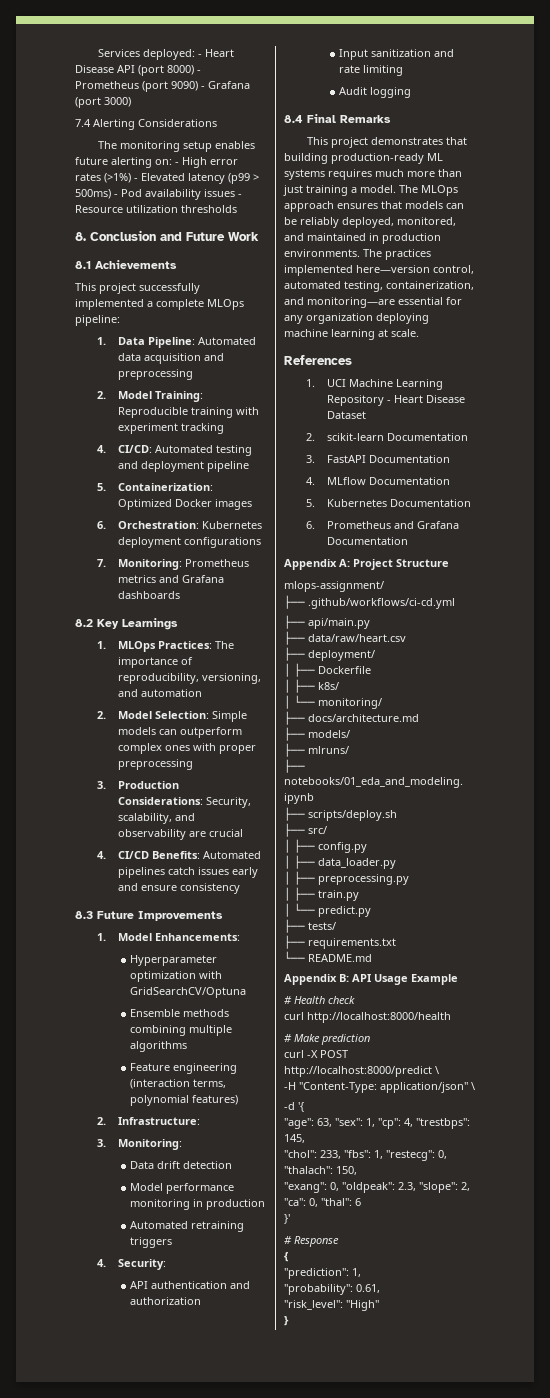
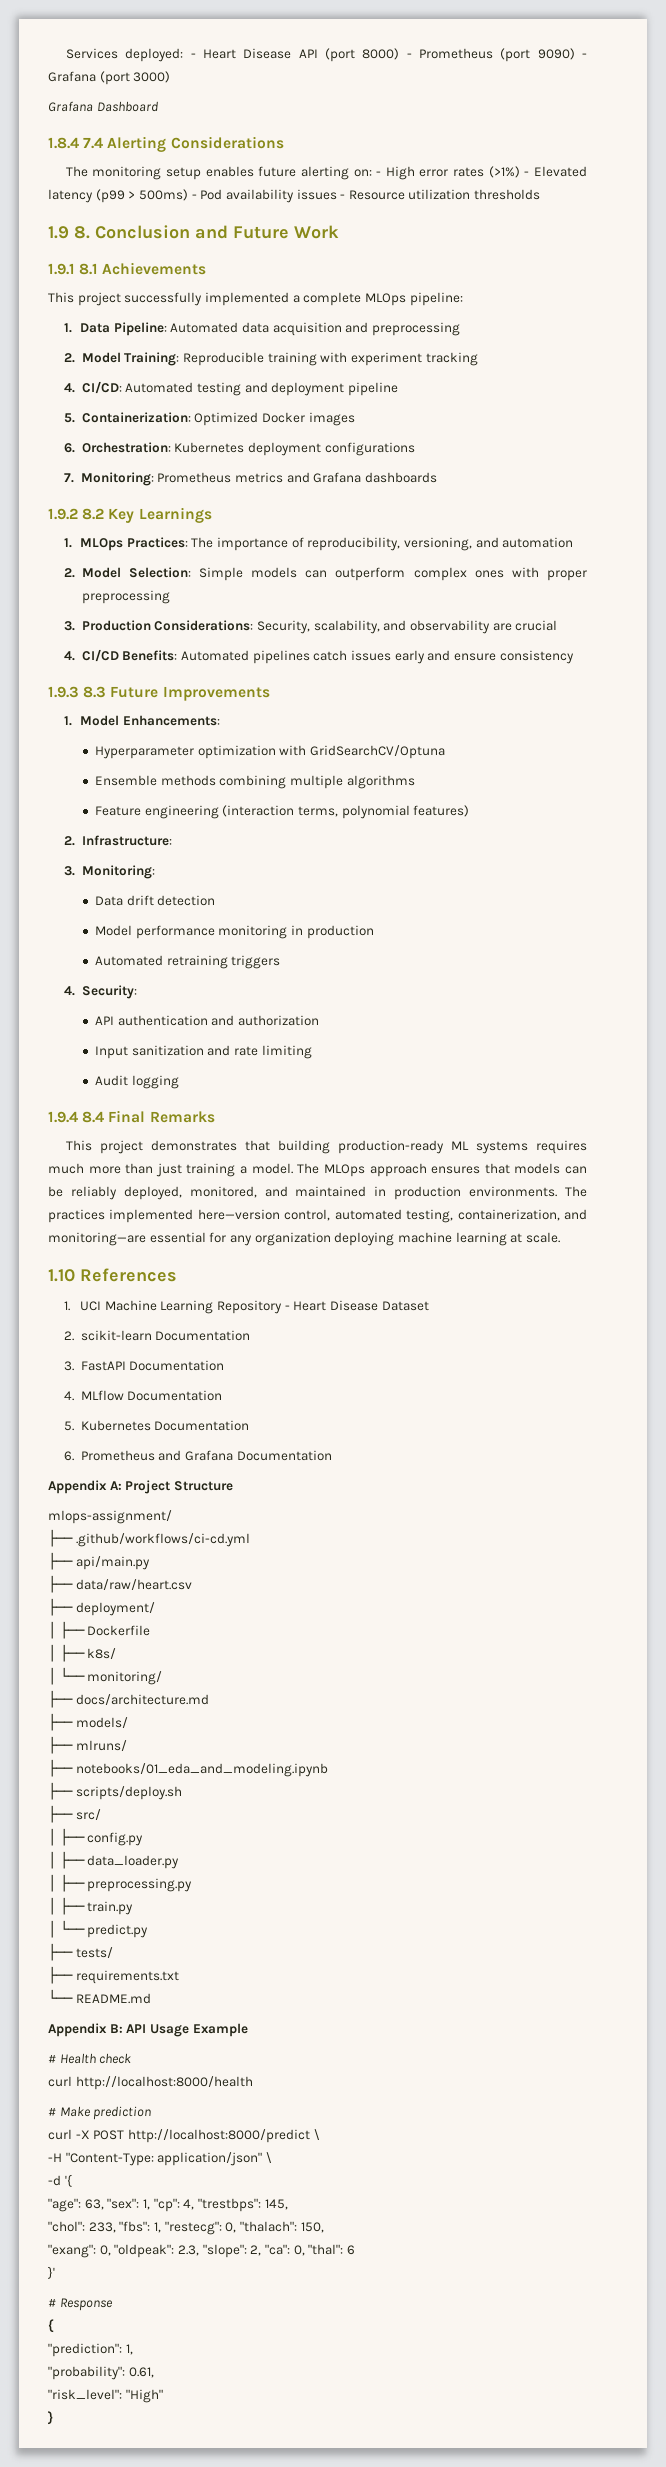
(131, 102) none -> [48,101,158,112] [48,137,79,149] Grafana Dashboard // 1.8.4
(237, 209) none -> [48,226,69,239] 1.9
(259, 236) none -> [48,263,75,275] 1.9.1
(181, 595) none -> [48,508,78,520] 1.9.2
(241, 888) none -> [48,686,79,698] 1.9.3
(412, 92) none -> [48,1111,78,1123] 1.9.4
(419, 333) none -> [48,1269,75,1282] 1.10

